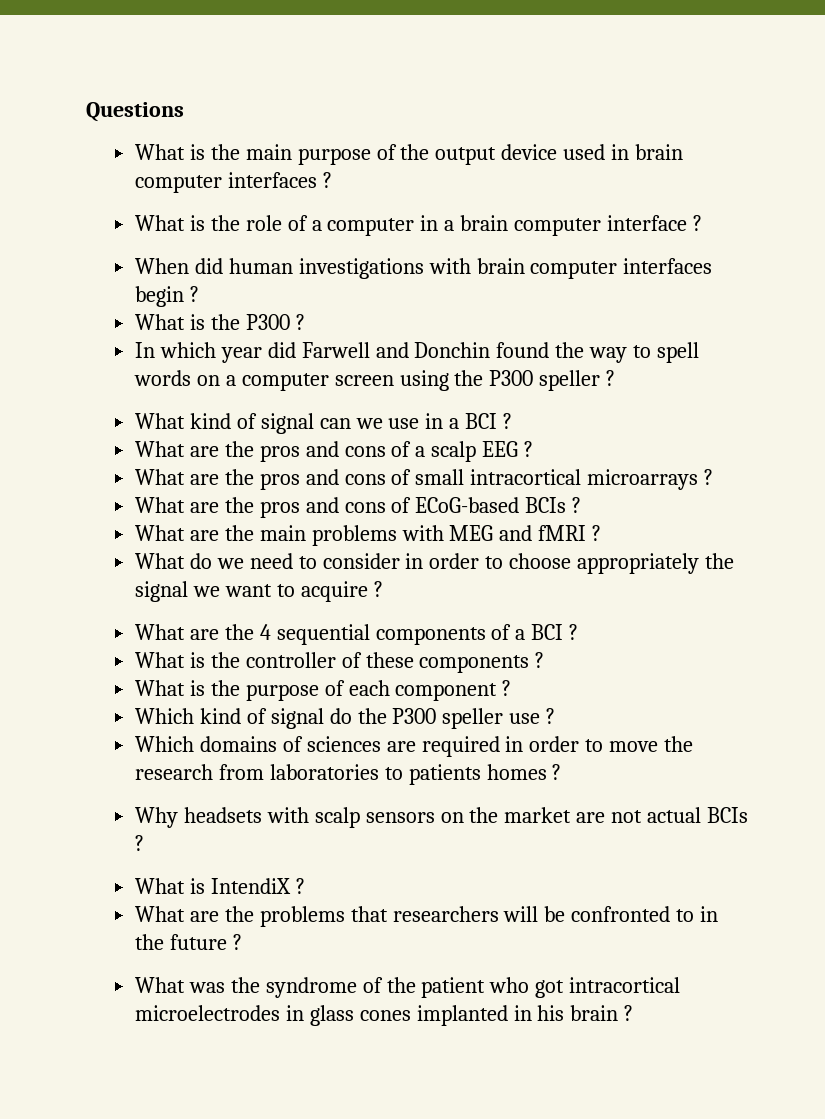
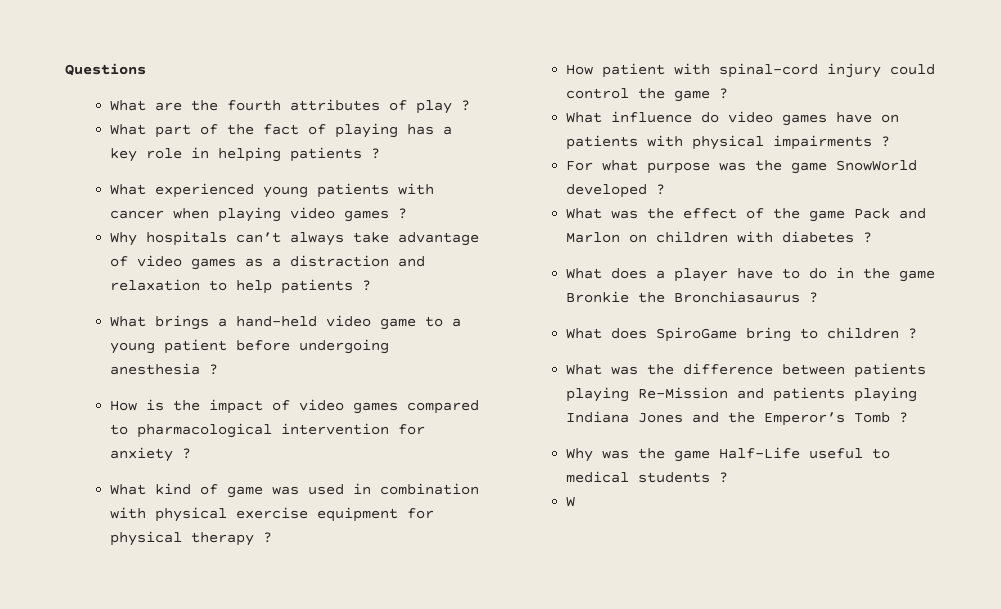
[189,144,684,165] [134,172,332,193] [134,215,703,236] [134,258,713,279] [134,286,199,307] [134,314,305,330] [134,342,700,363] [133,370,616,391] [134,413,513,434] [134,441,534,462] [134,469,714,490] [134,497,582,518] [134,525,602,546] [134,553,735,574] [134,581,383,602] [134,624,579,645] [134,652,545,673] [134,680,512,701] [134,708,556,729] [134,736,694,757] [134,764,562,785] [134,807,749,828] [134,835,144,851] [134,878,305,894] [134,906,719,927] [134,934,242,950] [134,977,681,998] [134,1005,634,1026] is the main purpose of the output device used in brain computer interfaces ? // What is the role of a computer in a brain computer interface ? // When did human investigations with brain computer interfaces begin ? // What is the P300 ? // In which year did Farwell and Donchin found the way to spell words on a computer screen using the P300 speller ? // What kind of signal can we use in a BCI ? // What are the pros and cons of a scalp EEG ? // What are the pros and cons of small intracortical microarrays ? // What are the pros and cons of ECoG-based BCIs ? // What are the main problems with MEG and fMRI ? // What do we need to consider in order to choose appropriately the signal we want to acquire ? // What are the 4 sequential components of a BCI ? // What is the controller of these components ? // What is the purpose of each component ? // Which kind of signal do the P300 speller use ? // Which domains of sciences are required in order to move the research from laboratories to patients homes ? // Why headsets with scalp sensors on the market are not actual BCIs ? // What is IntendiX ? // What are the problems that researchers will be confronted to in the future ? // What was the syndrome of the patient who got intracortical microelectrodes in glass cones implanted in his brain ? -> [154,99,470,114] [109,123,452,138] [109,147,380,162] [109,183,434,198] [109,207,407,222] [109,231,479,246] [109,255,425,270] [109,279,371,294] [109,315,461,330] [109,339,389,354] [109,363,218,375] [109,399,479,414] [109,423,425,438] [109,447,191,462] [109,483,479,498] [109,507,434,522] [109,531,272,546] [565,63,935,78] [565,88,728,102] [565,111,899,126] [565,135,890,150] [565,160,917,174] [565,184,665,198] [565,208,926,222] [565,231,872,243] [565,267,935,282] [565,291,818,303] [565,327,917,342] [565,363,926,378] [565,387,917,402] [565,411,908,426] [565,447,890,462] [565,471,728,483] [565,496,575,507] are the fourth attributes of play ? // What part of the fact of playing has a key role in helping patients ? // What experienced young patients with cancer when playing video games ? // Why hospitals can’t always take advantage of video games as a distraction and relaxation to help patients ? // What brings a hand-held video game to a young patient before undergoing anesthesia ? // How is the impact of video games compared to pharmacological intervention for anxiety ? // What kind of game was used in combination with physical exercise equipment for physical therapy ? // How patient with spinal-cord injury could control the game ? // What influence do video games have on patients with physical impairments ? // For what purpose was the game SnowWorld developed ? // What was the effect of the game Pack and Marlon on children with diabetes ? // What does a player have to do in the game Bronkie the Bronchiasaurus ? // What does SpiroGame bring to children ? // What was the difference between patients playing Re-Mission and patients playing Indiana Jones and the Emperor’s Tomb ? // Why was the game Half-Life useful to medical students ? // W

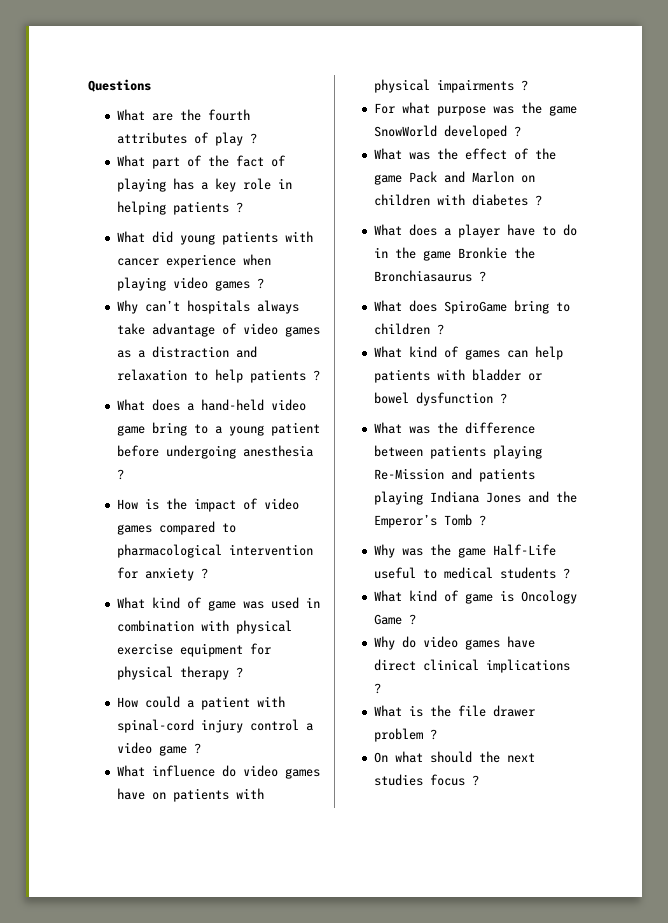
[154,183,254,198] experienced -> [151,231,173,243] did
(164, 214) none -> [165,254,236,268] experience
[145,231,281,246] hospitals can’t -> [144,300,250,314] can’t hospitals
[154,315,209,330] brings -> [151,399,180,411] does
(416, 324) none -> [151,422,187,436] bring
(593, 69) none -> [144,696,194,708] could a
[889,64,935,75] [565,88,665,99] could control the -> [249,719,313,731] [116,742,152,754] control a video
(917, 333) none -> [373,346,563,360] [373,369,542,383] [373,392,507,406] // What kind of games can help patients with bladder or bowel dysfunction ?
[565,496,575,507] W -> [373,590,577,604] [373,614,416,625] [373,636,535,650] [373,659,570,673] [373,683,381,694] [373,705,535,717] [373,728,437,742] [373,751,535,763] [373,774,479,786] What kind of game is Oncology Game ? // Why do video games have direct clinical implications ? // What is the file drawer problem ? // On what should the next studies focus ?

